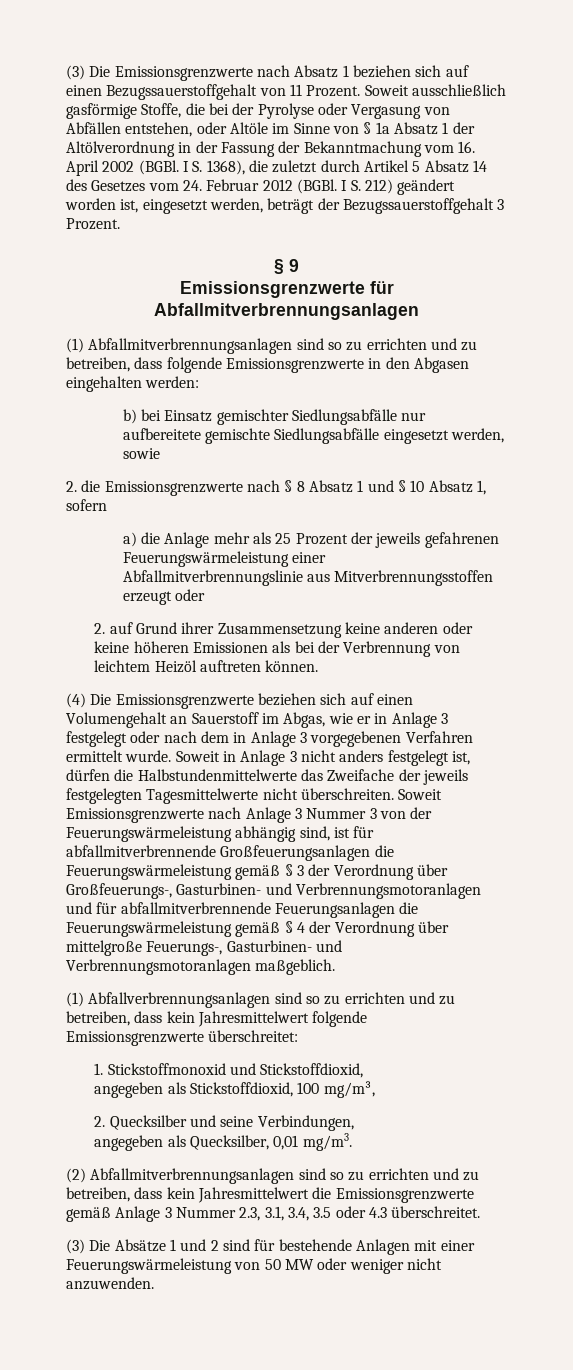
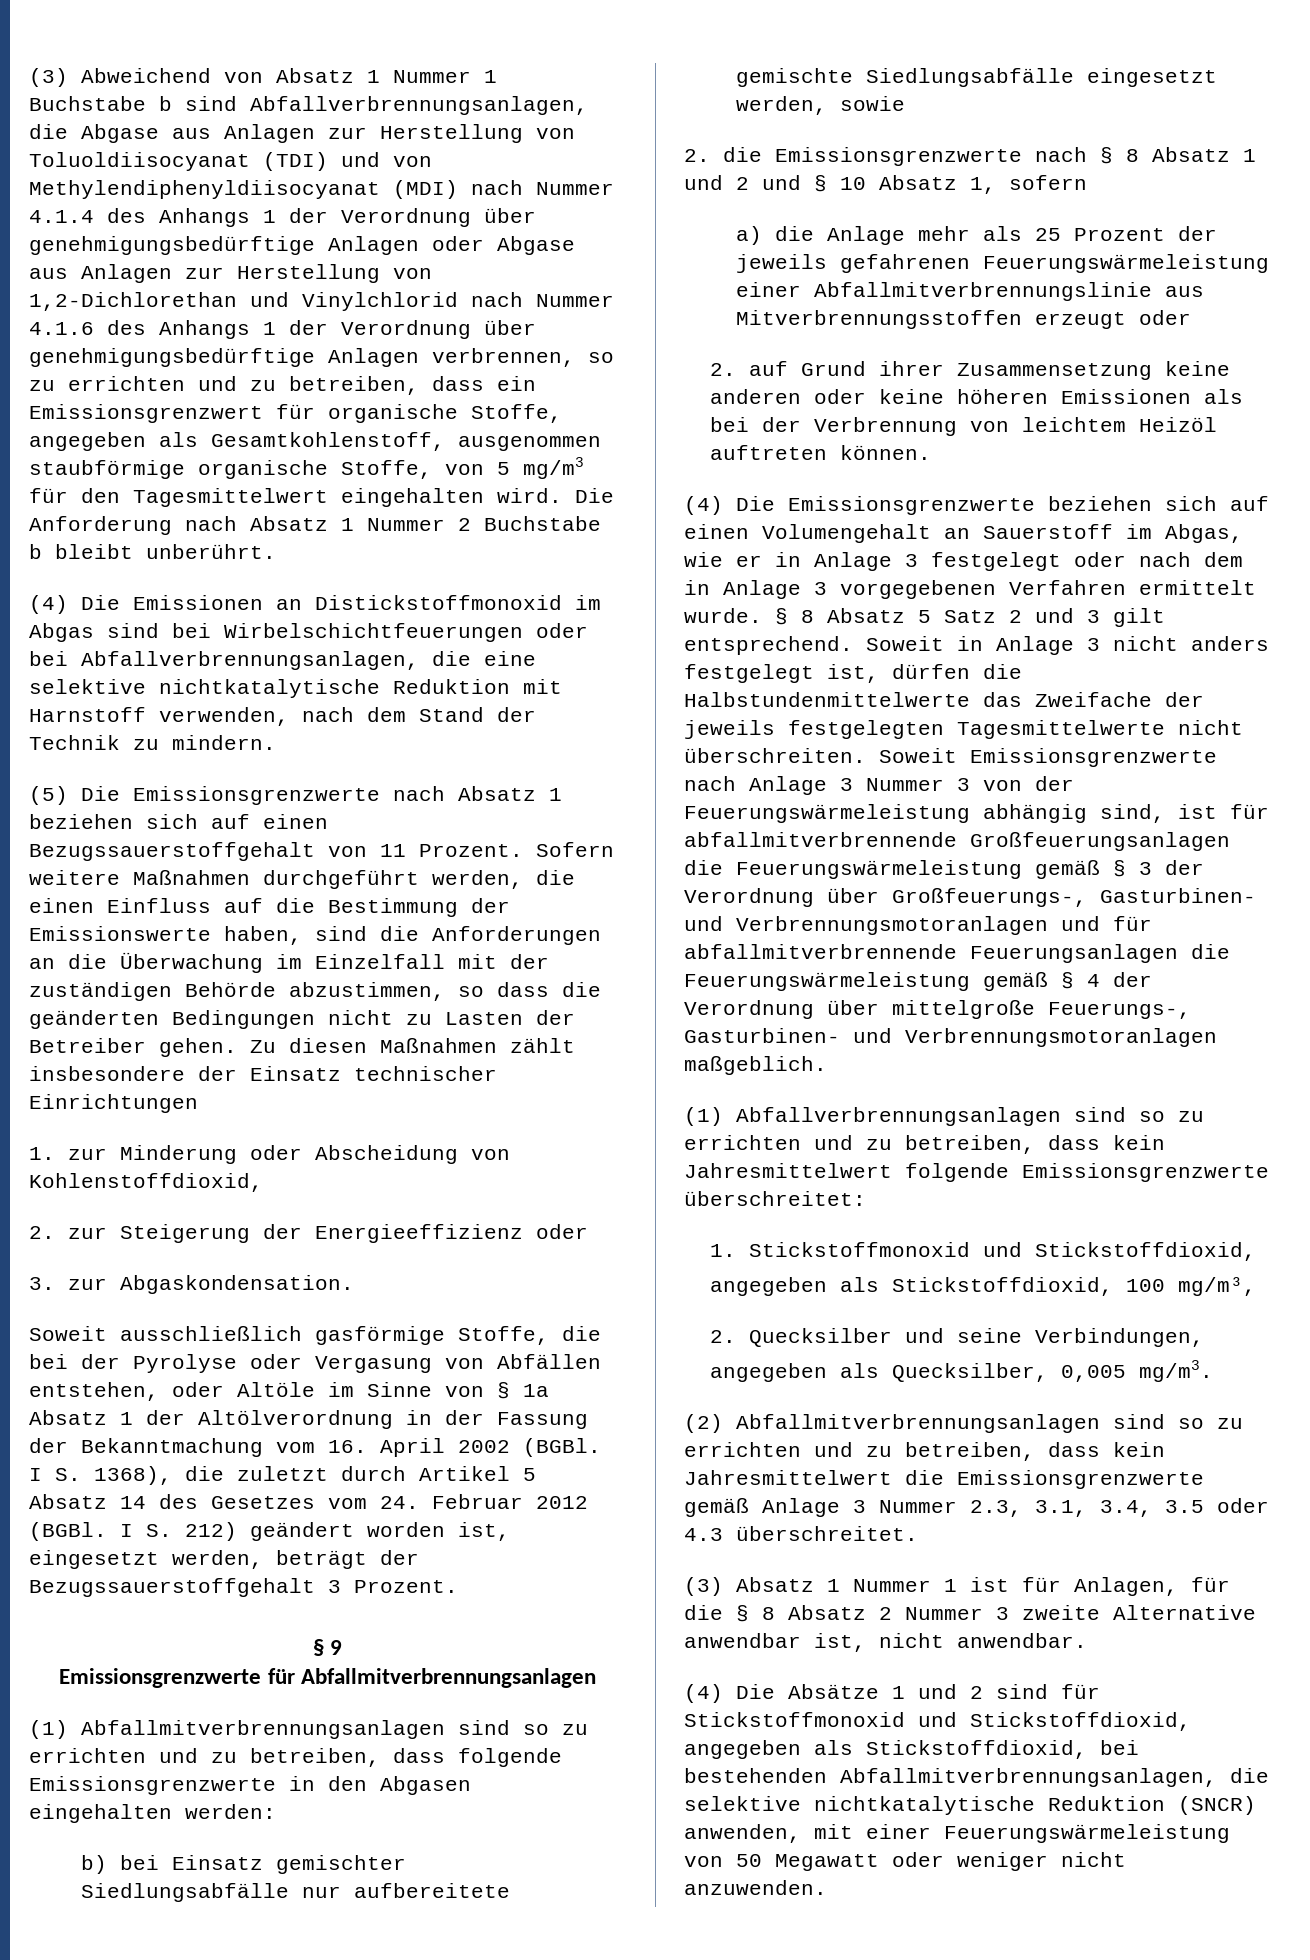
[66,65,85,80] (3) -> [29,68,497,87] [29,96,588,115] [29,124,575,143] [29,152,432,171] [29,180,614,199] [29,208,536,227] [29,236,575,255] [29,264,432,283] [29,292,614,311] [29,320,536,339] [29,348,614,367] [29,376,536,395] [29,404,562,423] [29,432,601,451] [29,457,584,479] [29,488,614,507] [29,516,601,535] [29,544,276,559] [29,595,601,614] [29,623,588,642] [29,651,536,670] [29,679,562,698] [29,707,536,726] [29,735,276,750] [29,786,68,805] (3) Abweichend von Absatz 1 Nummer 1 Buchstabe b sind Abfallverbrennungsanlagen, die Abgase aus Anlagen zur Herstellung von Toluoldiisocyanat (TDI) und von Methylendiphenyldiisocyanat (MDI) nach Nummer 4.1.4 des Anhangs 1 der Verordnung über genehmigungsbedürftige Anlagen oder Abgase aus Anlagen zur Herstellung von 1,2-Dichlorethan und Vinylchlorid nach Nummer 4.1.6 des Anhangs 1 der Verordnung über genehmigungsbedürftige Anlagen verbrennen, so zu errichten und zu betreiben, dass ein Emissionsgrenzwert für organische Stoffe, angegeben als Gesamtkohlenstoff, ausgenommen staubförmige organische Stoffe, von 5 mg/m3 für den Tagesmittelwert eingehalten wird. Die Anforderung nach Absatz 1 Nummer 2 Buchstabe b bleibt unberührt. // (4) Die Emissionen an Distickstoffmonoxid im Abgas sind bei Wirbelschichtfeuerungen oder bei Abfallverbrennungsanlagen, die eine selektive nichtkatalytische Reduktion mit Harnstoff verwenden, nach dem Stand der Technik zu mindern. // (5)
(361, 91) none -> [536,842,614,857] [29,870,575,889] [29,898,510,917] [29,926,601,945] [29,952,549,973] [29,982,601,1001] [29,1010,575,1029] [29,1038,575,1057] [29,1066,497,1081] [29,1094,198,1113] [29,1145,510,1164] [29,1173,263,1192] [29,1224,588,1243] [29,1275,354,1294] Sofern weitere Maßnahmen durchgeführt werden, die einen Einfluss auf die Bestimmung der Emissionswerte haben, sind die Anforderungen an die Überwachung im Einzelfall mit der zuständigen Behörde abzustimmen, so dass die geänderten Bedingungen nicht zu Lasten der Betreiber gehen. Zu diesen Maßnahmen zählt insbesondere der Einsatz technischer Einrichtungen // 1. zur Minderung oder Abscheidung von Kohlenstoffdioxid, // 2. zur Steigerung der Energieeffizienz oder // 3. zur Abgaskondensation. //
(394, 486) none -> [736,175,801,190] 2 und
(172, 756) none -> [775,608,1165,627] [684,636,853,655] § 8 Absatz 5 Satz 2 und 3 gilt entsprechend.
[273,1135,299,1150] 0,01 -> [1061,1365,1127,1382] 0,005
(85, 1246) none -> [736,1577,1230,1596] [684,1605,1256,1622] [684,1633,1087,1652] [684,1684,723,1703] Absatz 1 Nummer 1 ist für Anlagen, für die § 8 Absatz 2 Nummer 3 zweite Alternative anwendbar ist, nicht anwendbar. // (4)
[278,1239,410,1255] bestehende Anlagen -> [684,1712,1191,1731] [684,1740,1139,1759] [684,1768,1269,1787] [684,1796,1256,1815] [684,1824,801,1843] Stickstoffmonoxid und Stickstoffdioxid, angegeben als Stickstoffdioxid, bei bestehenden Abfallmitverbrennungsanlagen, die selektive nichtkatalytische Reduktion (SNCR) anwenden,
[284,1259,314,1270] MW -> [775,1854,879,1871] Megawatt

